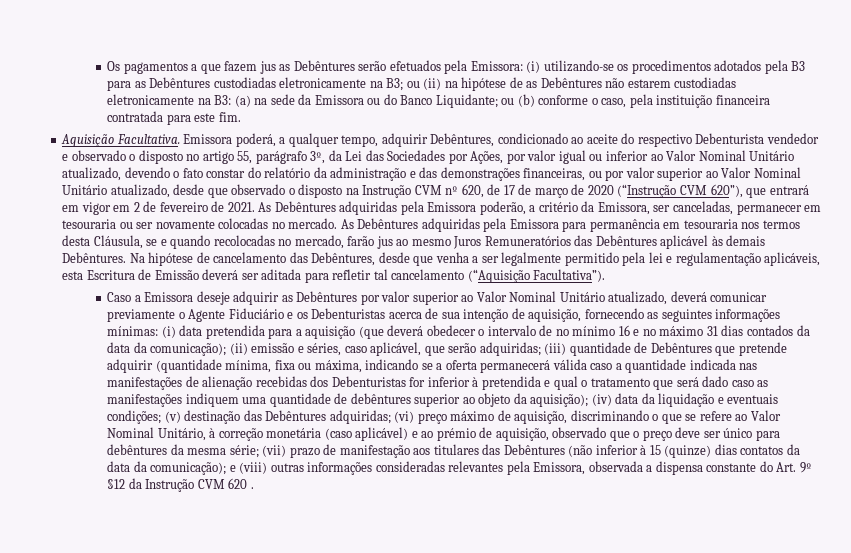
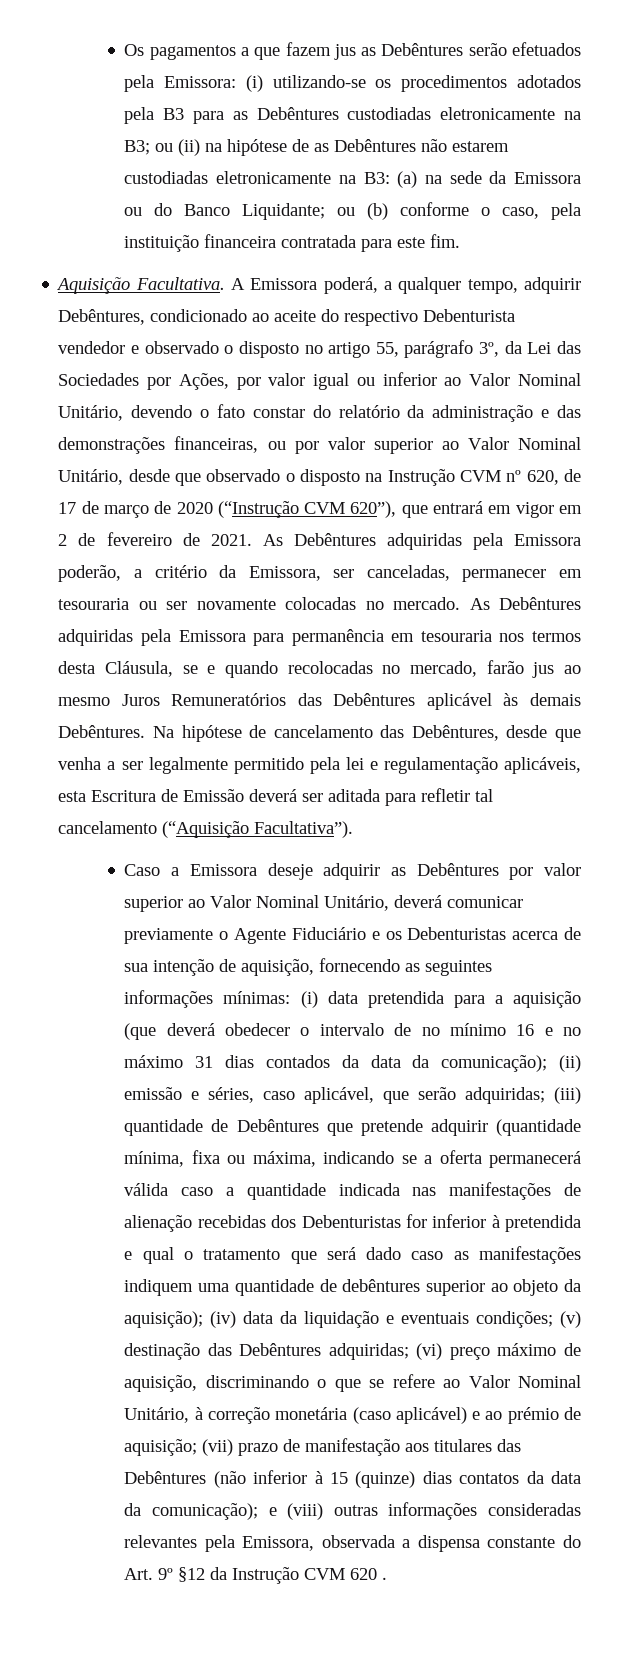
(180, 139) none -> [231,278,246,290] A
[749,151,795,161] [62,167,122,181] Unitário atualizado, -> [58,405,124,421] Unitário,
[62,184,170,198] Unitário atualizado, -> [58,469,124,485] Unitário,
[559,291,668,305] Unitário atualizado, -> [324,895,390,911] Unitário,
[495,427,780,441] [107,444,259,458] aquisição, observado que o preço deve ser único para debêntures da mesma série; -> [124,1439,198,1456] aquisição;

